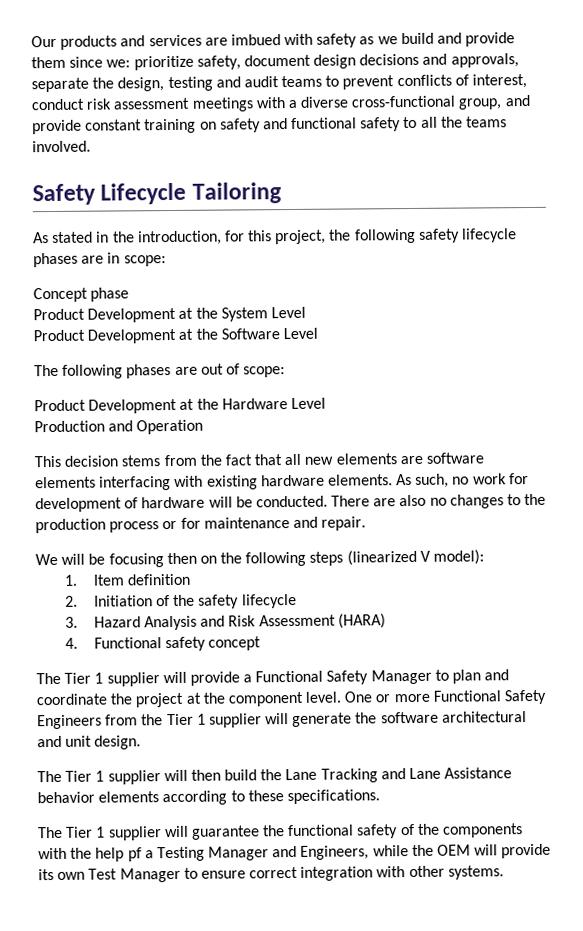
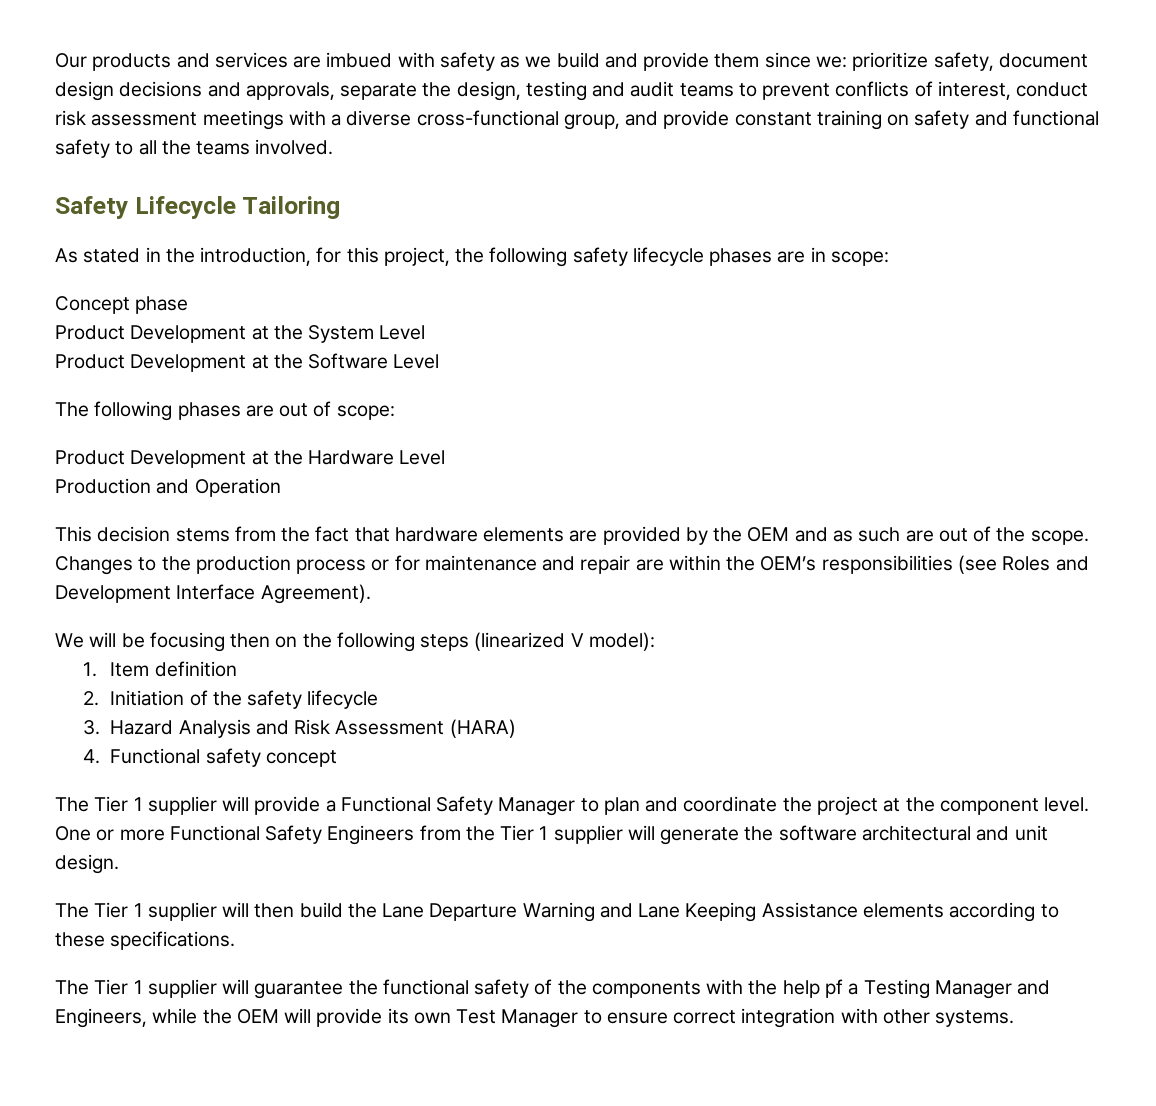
[284,452,485,466] [35,473,529,491] [35,494,504,513] all new elements are software elements interfacing with existing hardware elements. As such, no work for development of hardware will be conducted. There are also no changes -> [394,526,1089,545] [55,556,133,575] hardware elements are provided by the OEM and as such are out of the scope. Changes
[321,516,367,531] repair. -> [580,555,1089,574] [55,584,371,604] repair are within the OEM’s responsibilities (see Roles and Development Interface Agreement).
[320,767,513,783] [37,791,95,804] Tracking and Lane Assistance behavior -> [429,902,858,922] Departure Warning and Lane Keeping Assistance

